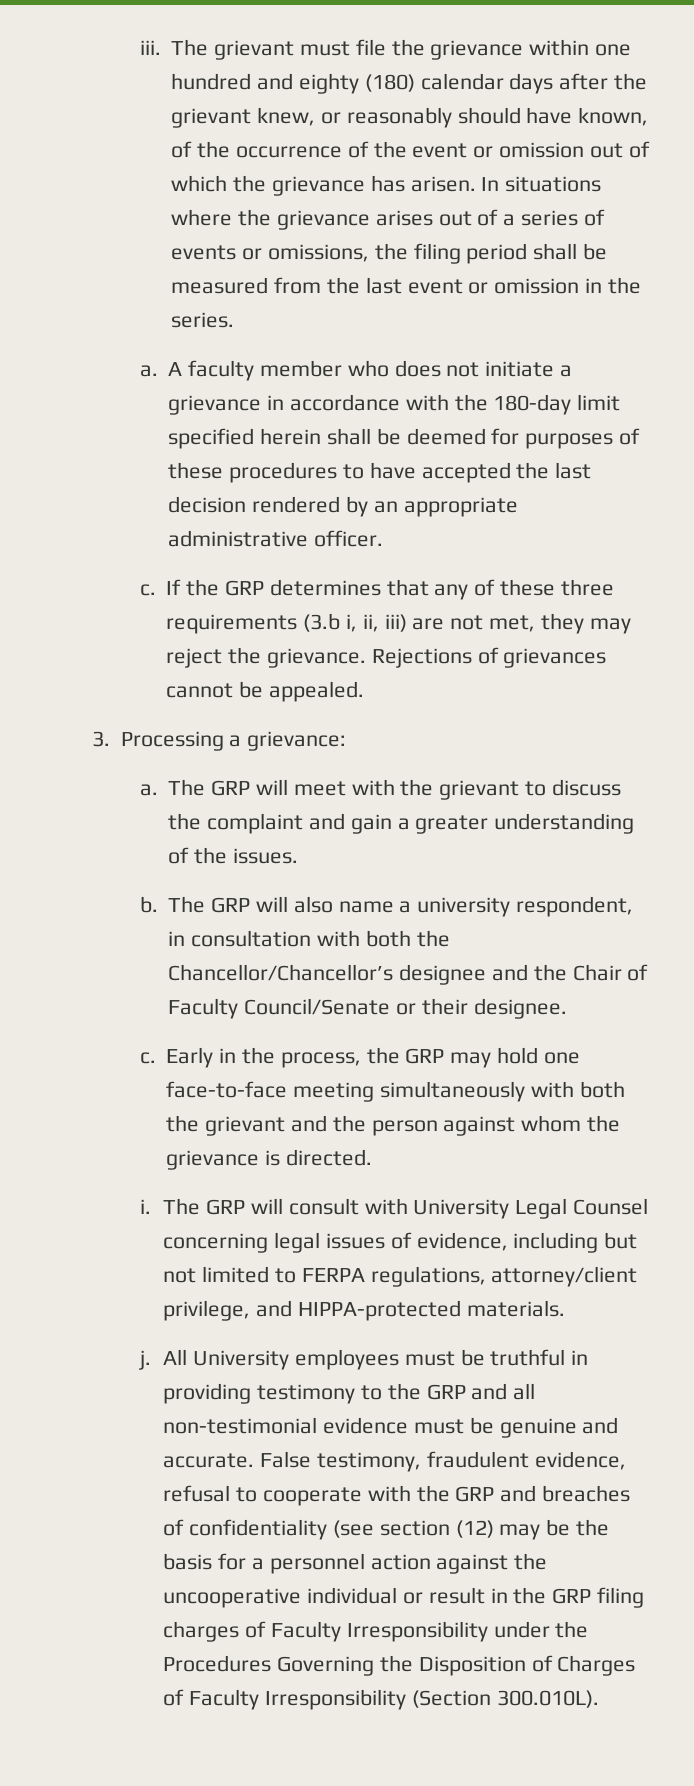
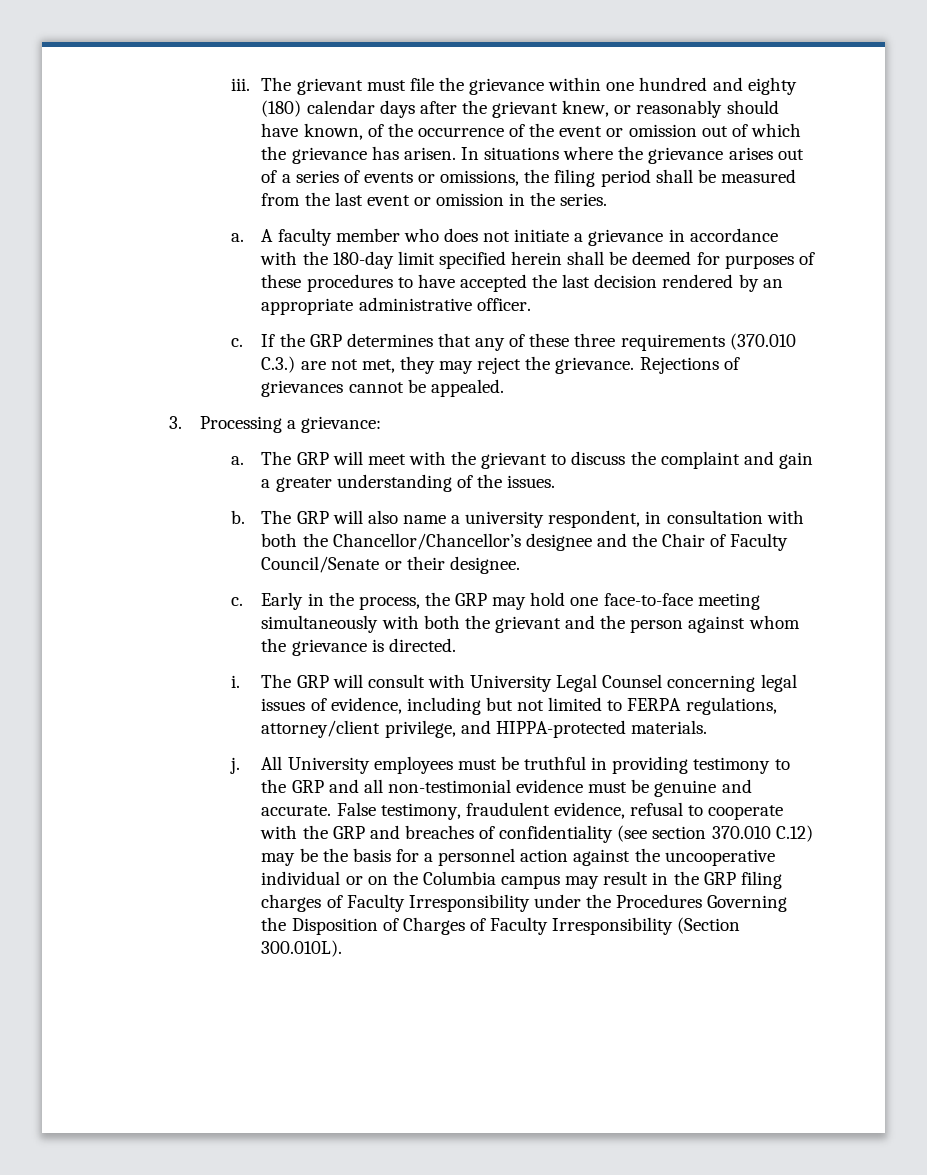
[303,613,407,632] (3.b i, ii, iii) -> [729,333,796,350] [261,356,296,373] (370.010 C.3.)
[455,1520,494,1538] (12) -> [711,825,813,842] 370.010 C.12)
(424, 1598) none -> [367,871,600,889] on the Columbia campus may

